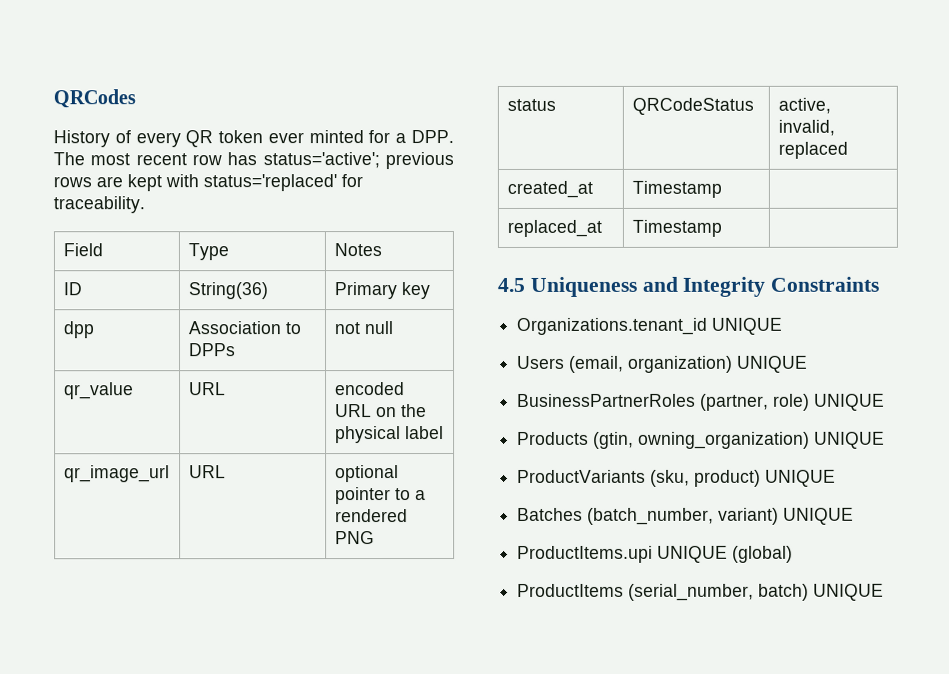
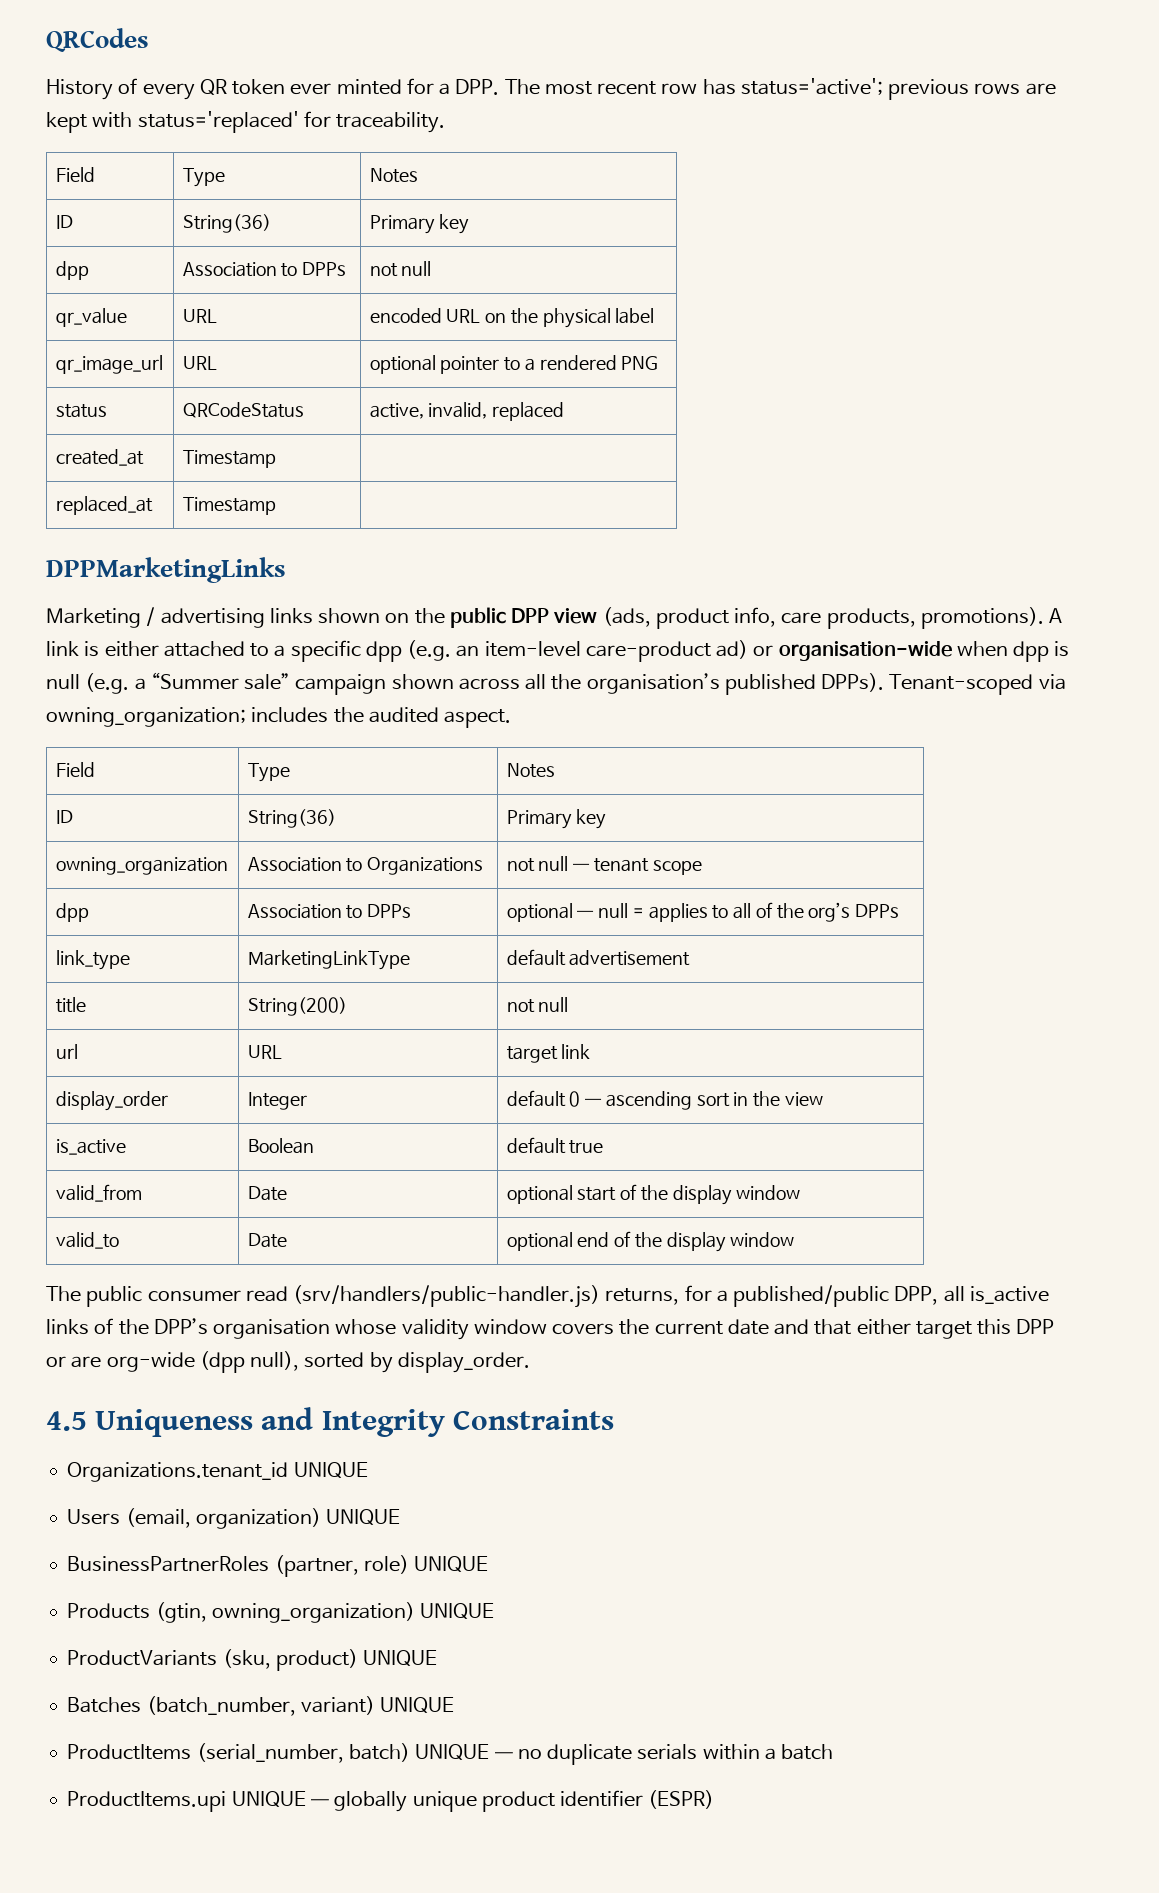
(722, 228) none -> [46,557,286,583] [46,607,1063,629] [46,640,1070,662] [46,672,1066,695] [46,707,512,728] [55,762,95,777] [247,763,290,782] [506,763,555,778] [55,810,73,824] [247,809,336,828] [506,809,607,829] [55,857,228,875] [247,857,484,875] [506,856,702,875] [55,903,89,922] [247,904,412,919] [506,902,899,922] [55,950,130,970] [247,950,410,970] [506,949,691,966] [55,997,86,1013] [247,997,347,1016] [506,997,569,1013] [55,1044,78,1059] [247,1045,282,1059] [506,1044,591,1063] [55,1091,168,1111] [247,1092,307,1110] [506,1090,823,1110] [55,1139,126,1155] [247,1138,314,1154] [506,1137,604,1154] [55,1184,142,1202] [247,1186,287,1201] [506,1184,801,1205] [55,1232,119,1249] [247,1233,287,1248] [506,1231,795,1252] [46,1285,1049,1308] [46,1318,1055,1340] [46,1351,530,1373] // DPPMarketingLinks // Marketing / advertising links shown on the public DPP view (ads, product info, care products, promotions). A link is either attached to a specific dpp (e.g. an item-level care-product ad) or organisation-wide when dpp is null (e.g. a “Summer sale” campaign shown across all the organisation’s published DPPs). Tenant-scoped via owning_organization; includes the audited aspect. // Field | Type | Notes // ID | String(36) | Primary key // owning_organization | Association to Organizations | not null — tenant scope // dpp | Association to DPPs | optional — null = applies to all of the org’s DPPs // link_type | MarketingLinkType | default advertisement // title | String(200) | not null // url | URL | target link // display_order | Integer | default 0 — ascending sort in the view // is_active | Boolean | default true // valid_from | Date | optional start of the display window // valid_to | Date | optional end of the display window // The public consumer read (srv/handlers/public-handler.js) returns, for a published/public DPP, all is_active links of the DPP’s organisation whose validity window covers the current date and that either target this DPP or are org-wide (dpp null), sorted by display_order.
[517,545,794,563] // ProductItems.upi UNIQUE (global) -> (455, 1705) none
(885, 592) none -> [494,1744,834,1765] [67,1790,715,1812] — no duplicate serials within a batch // ProductItems.upi UNIQUE — globally unique product identifier (ESPR)

